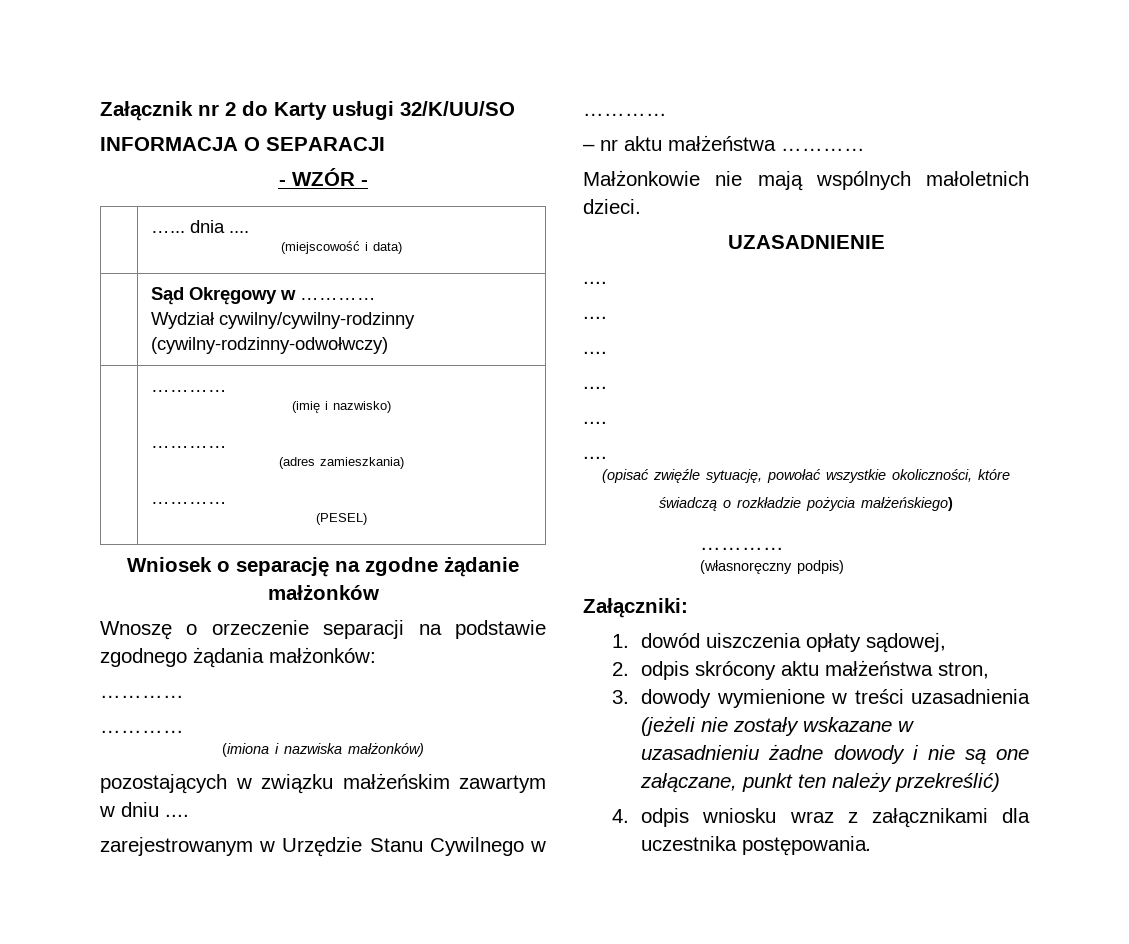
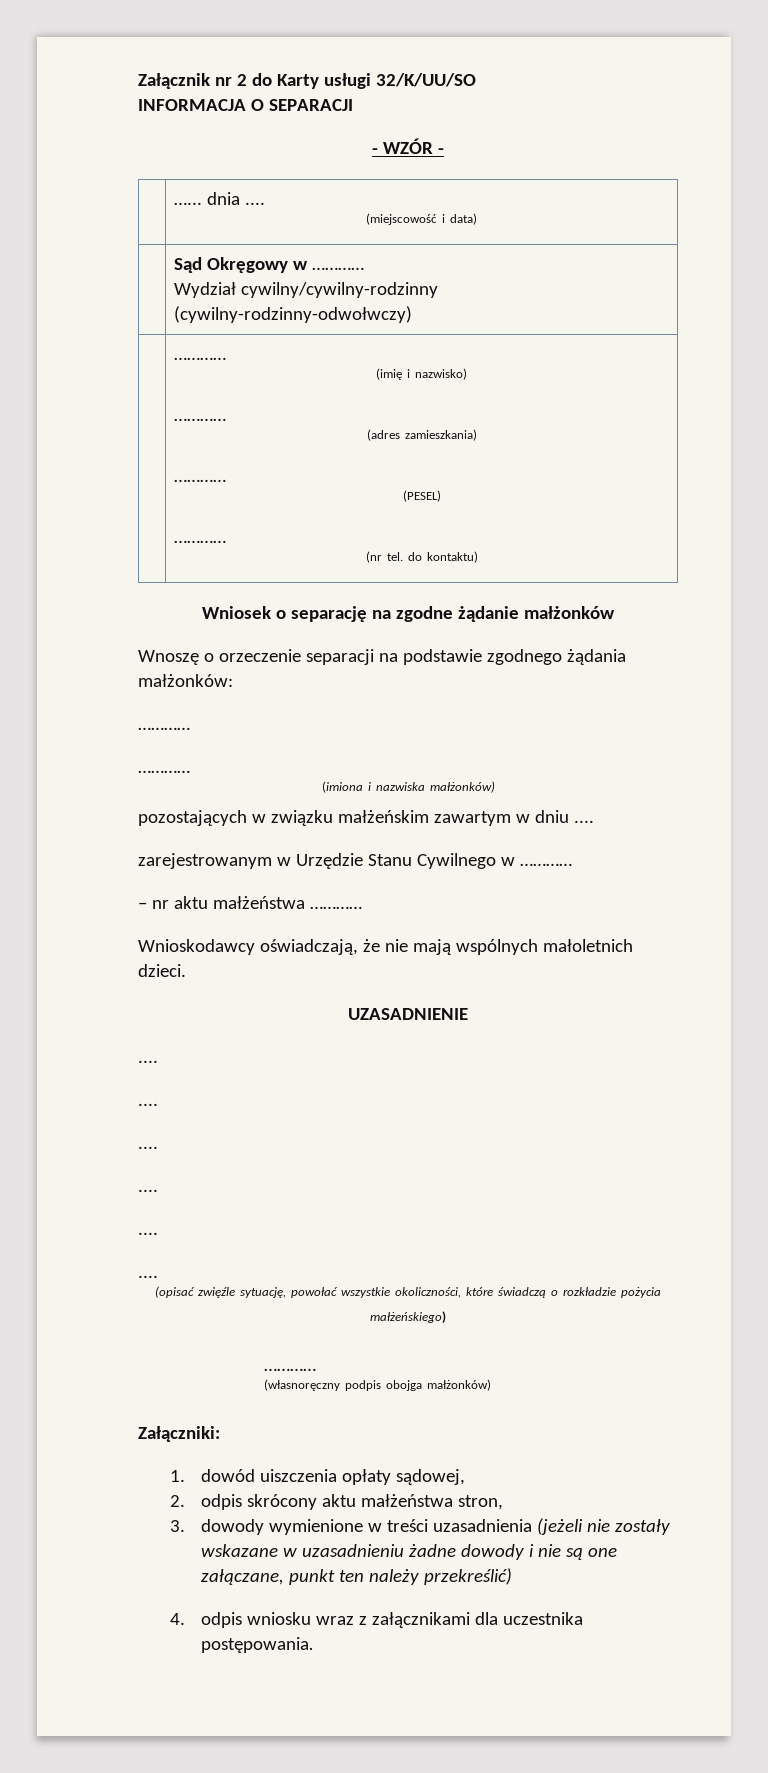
(367, 519) none -> [174,540,227,543] [365,551,478,563] // ………… // (nr tel. do kontaktu)
[583,170,700,186] Małżonkowie -> [138,939,380,955] Wnioskodawcy oświadczają, że
[796,560,844,574] podpis) -> [345,1379,492,1391] podpis obojga małżonków)

